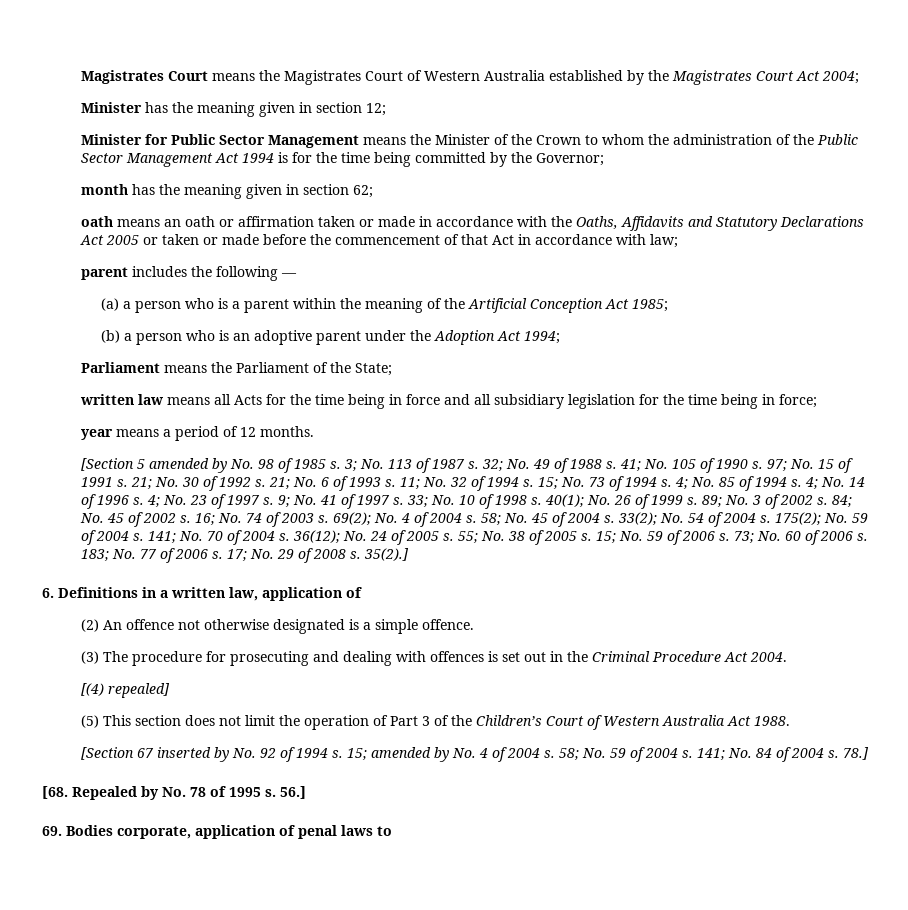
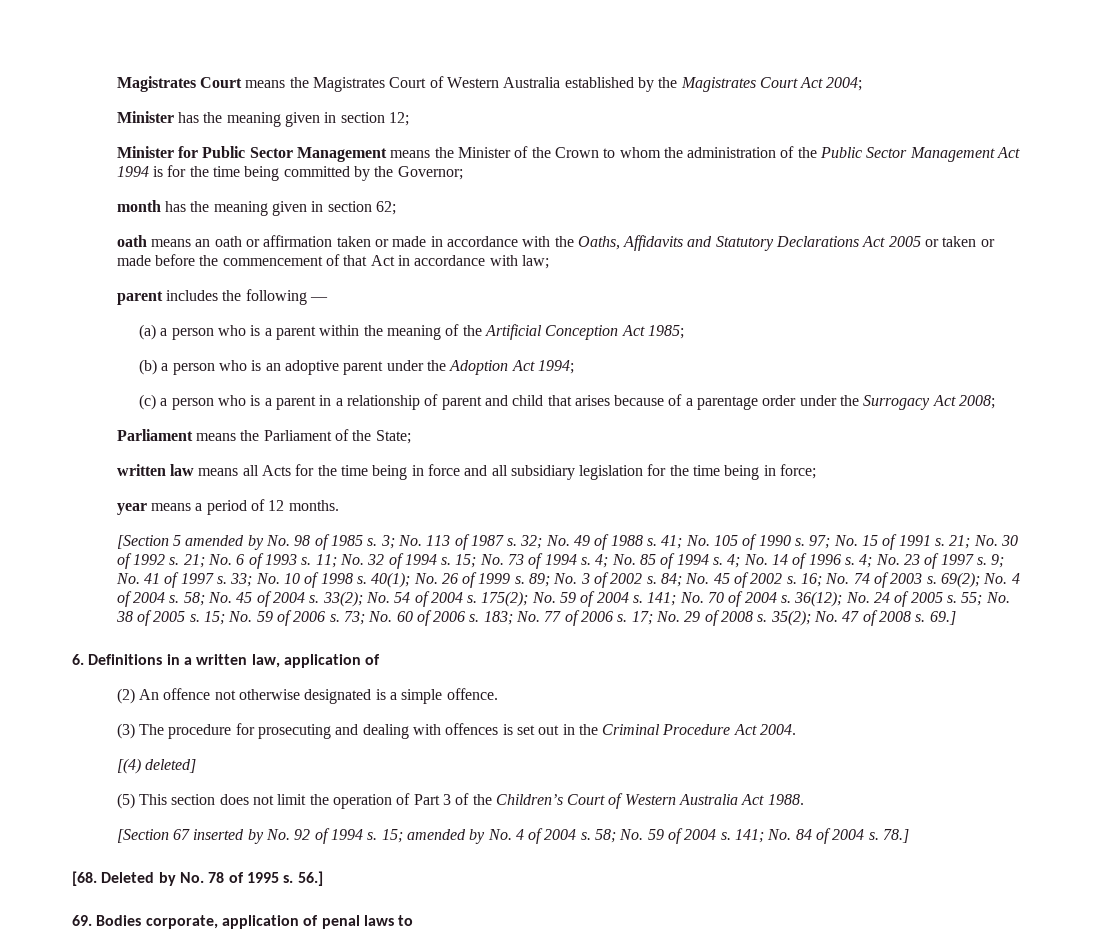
(561, 337) none -> [139,394,996,410] // (c) a person who is a parent in a relationship of parent and child that arises because of a parentage order under the Surrogacy Act 2008;
[364,548,410,561] 35(2).] -> [770,610,956,626] 35(2); No. 47 of 2008 s. 69.]
[108,683,171,698] repealed] -> [145,759,197,773] deleted]
[72,786,137,800] Repealed -> [101,872,155,883] Deleted

